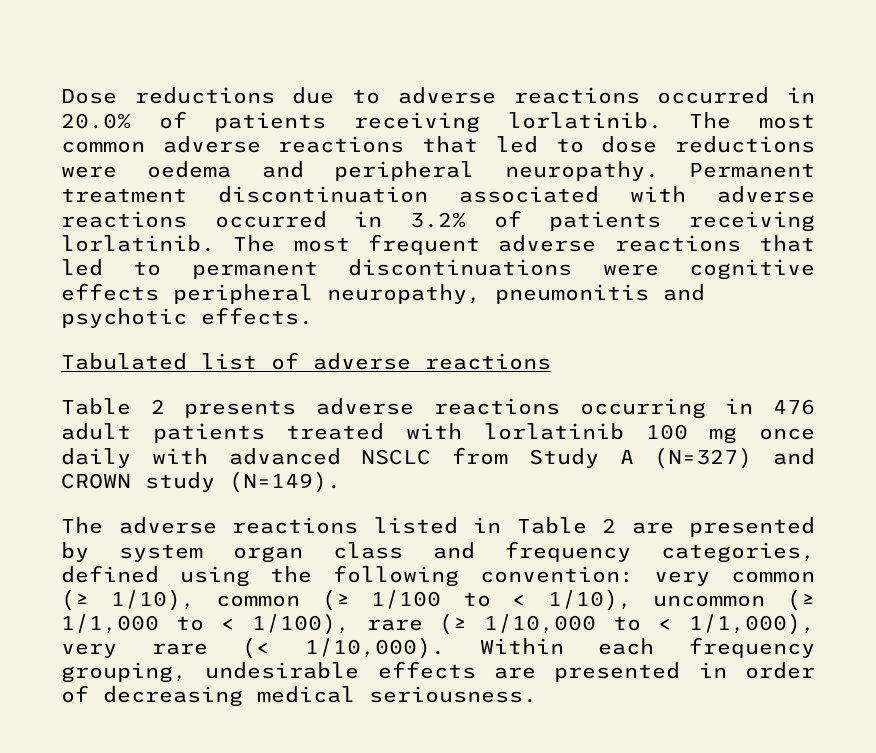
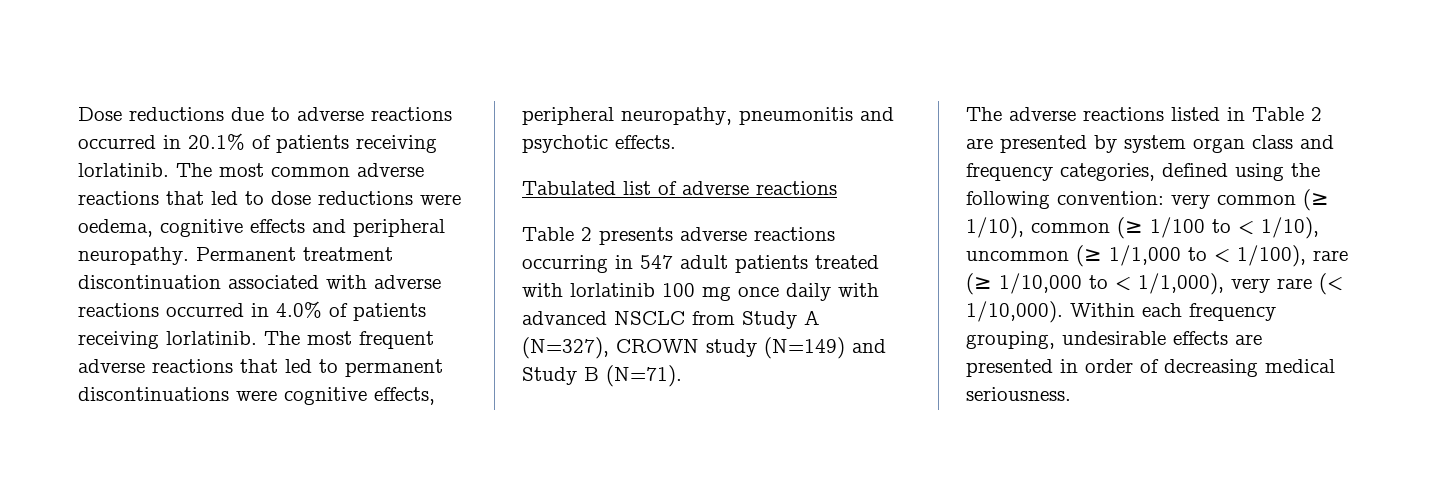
[61,113,131,129] 20.0% -> [188,133,245,150] 20.1%
[147,161,232,178] oedema -> [78,219,305,237] oedema, cognitive effects
[410,212,466,228] 3.2% -> [276,301,322,318] 4.0%
[61,283,159,301] effects -> [374,387,435,405] effects,
[772,399,815,415] 476 -> [640,255,673,269] 547
[654,447,815,469] [61,471,341,493] (N=327) and CROWN study (N=149). -> [522,337,886,359] [522,365,682,387] (N=327), CROWN study (N=149) and Study B (N=71).

